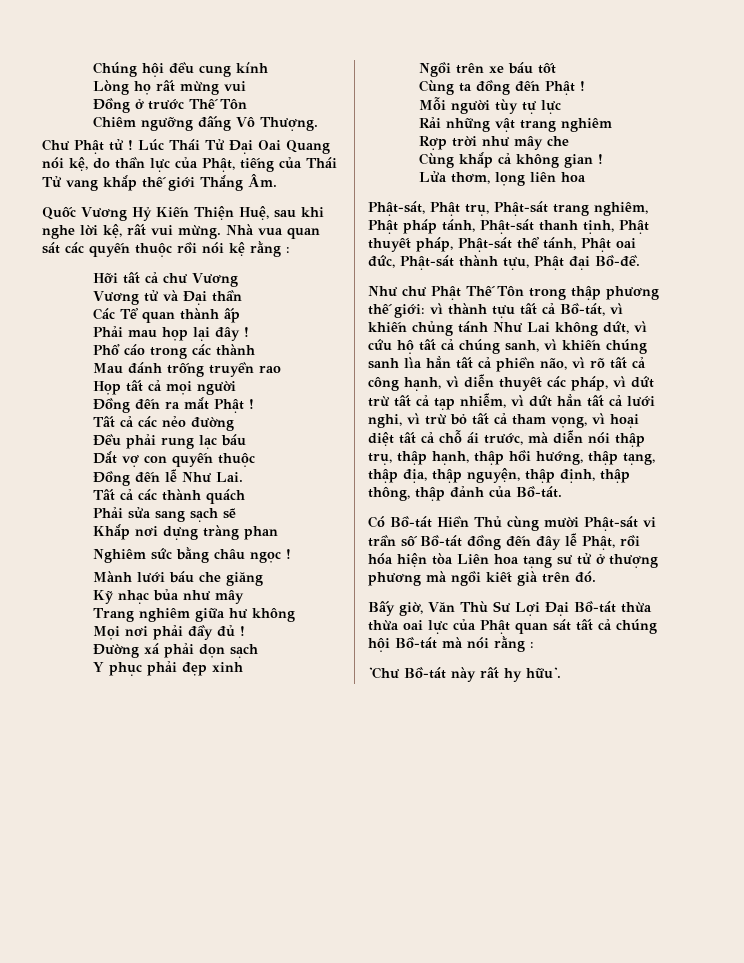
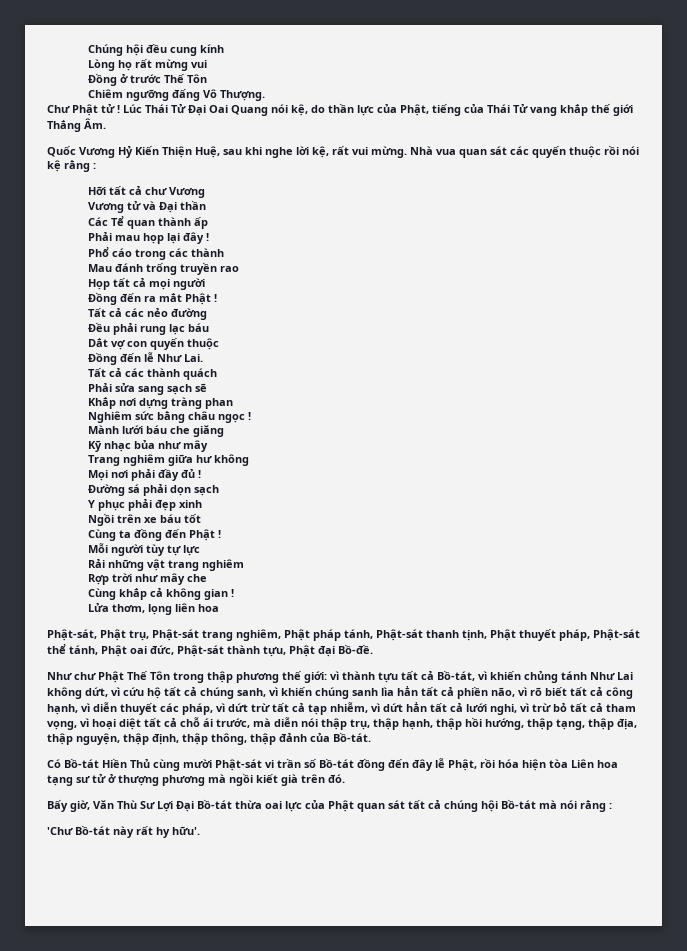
[144,643,161,654] xá -> [128,484,141,493] sá
(605, 363) none -> [545,686,567,696] biết
[368,620,399,631] thừa -> (262, 804) none

